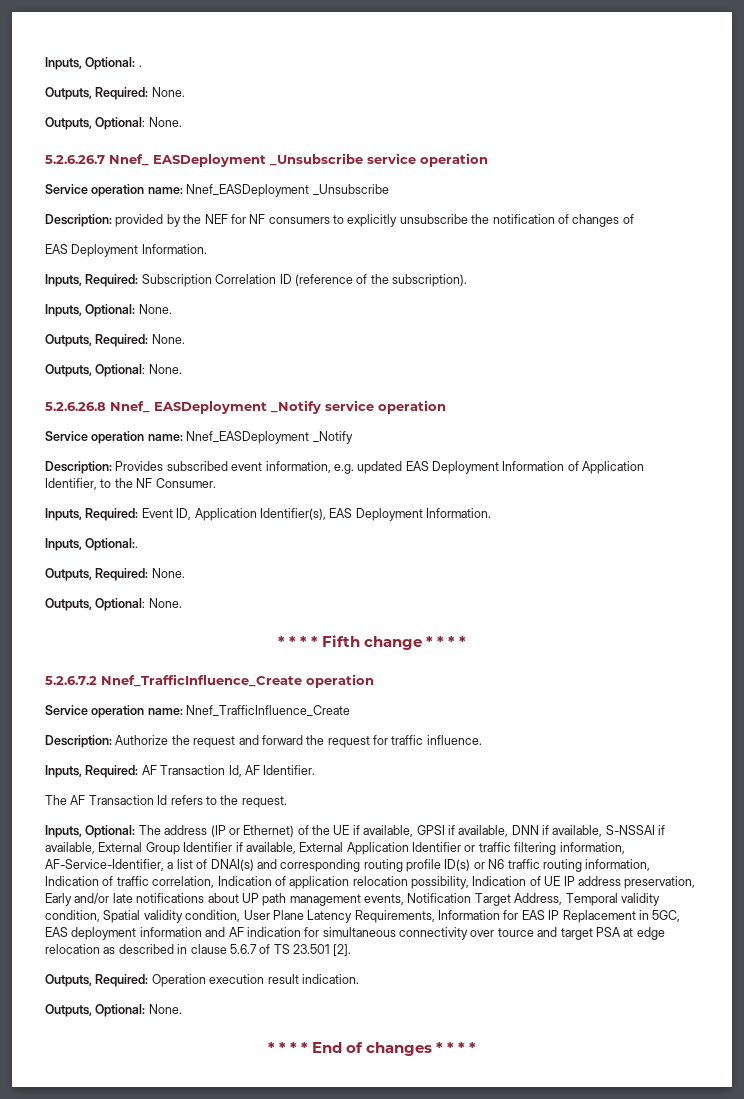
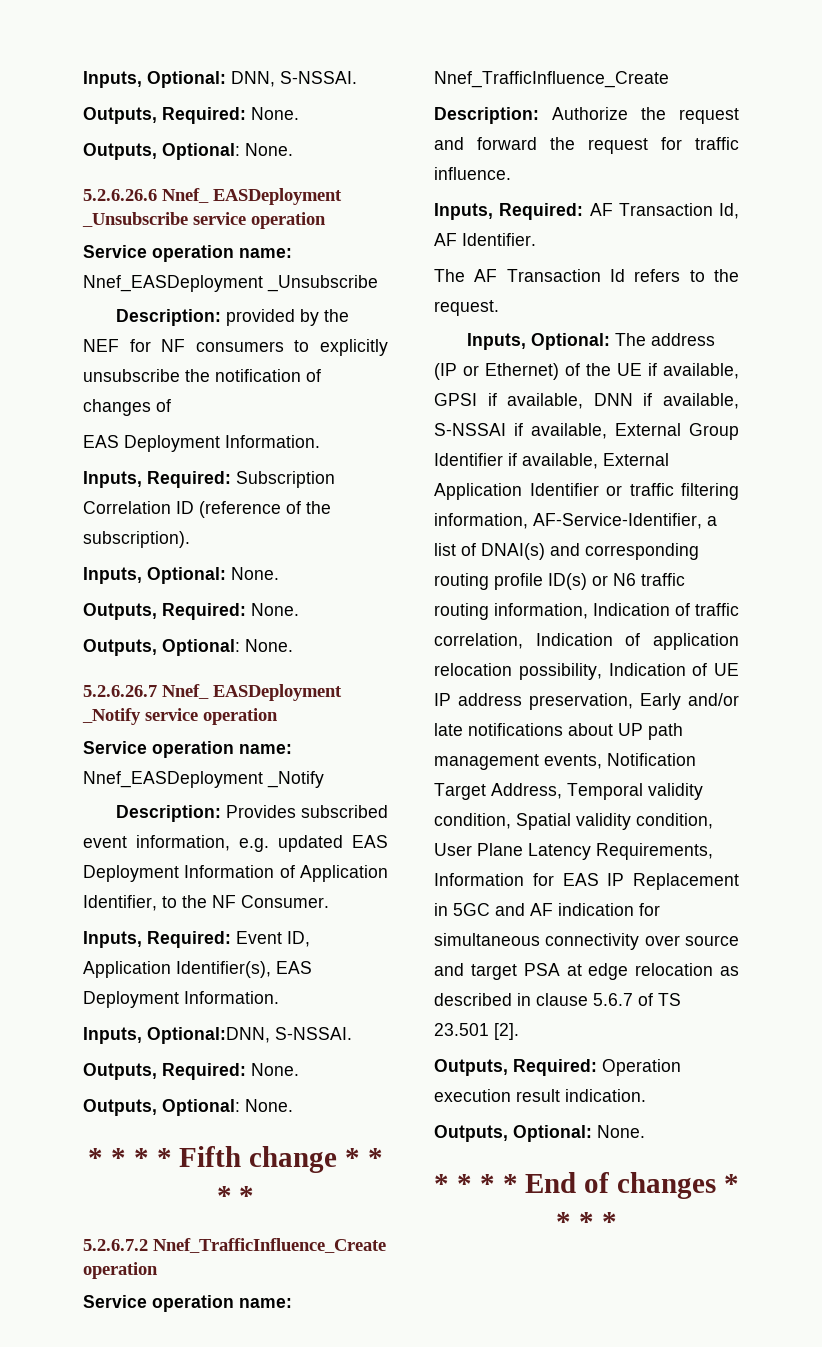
[45,57,142,70] [45,87,185,100] [45,117,182,130] [45,155,105,164] Inputs, Optional: . // Outputs, Required: None. // Outputs, Optional: None. // 5.2.6.26.7 -> [83,71,357,88] [83,107,299,124] [83,143,293,160] [83,189,157,201] Inputs, Optional: DNN, S-NSSAI. // Outputs, Required: None. // Outputs, Optional: None. // 5.2.6.26.6
[45,402,106,411] 5.2.6.26.8 -> [83,685,157,697] 5.2.6.26.7
[85,538,139,551] Optional:. -> [147,1027,352,1044] Optional:DNN, S-NSSAI.
[652,910,681,922] [45,927,202,940] 5GC, EAS deployment information -> [453,903,490,916] 5GC
[497,928,534,937] tource -> [685,935,739,946] source

